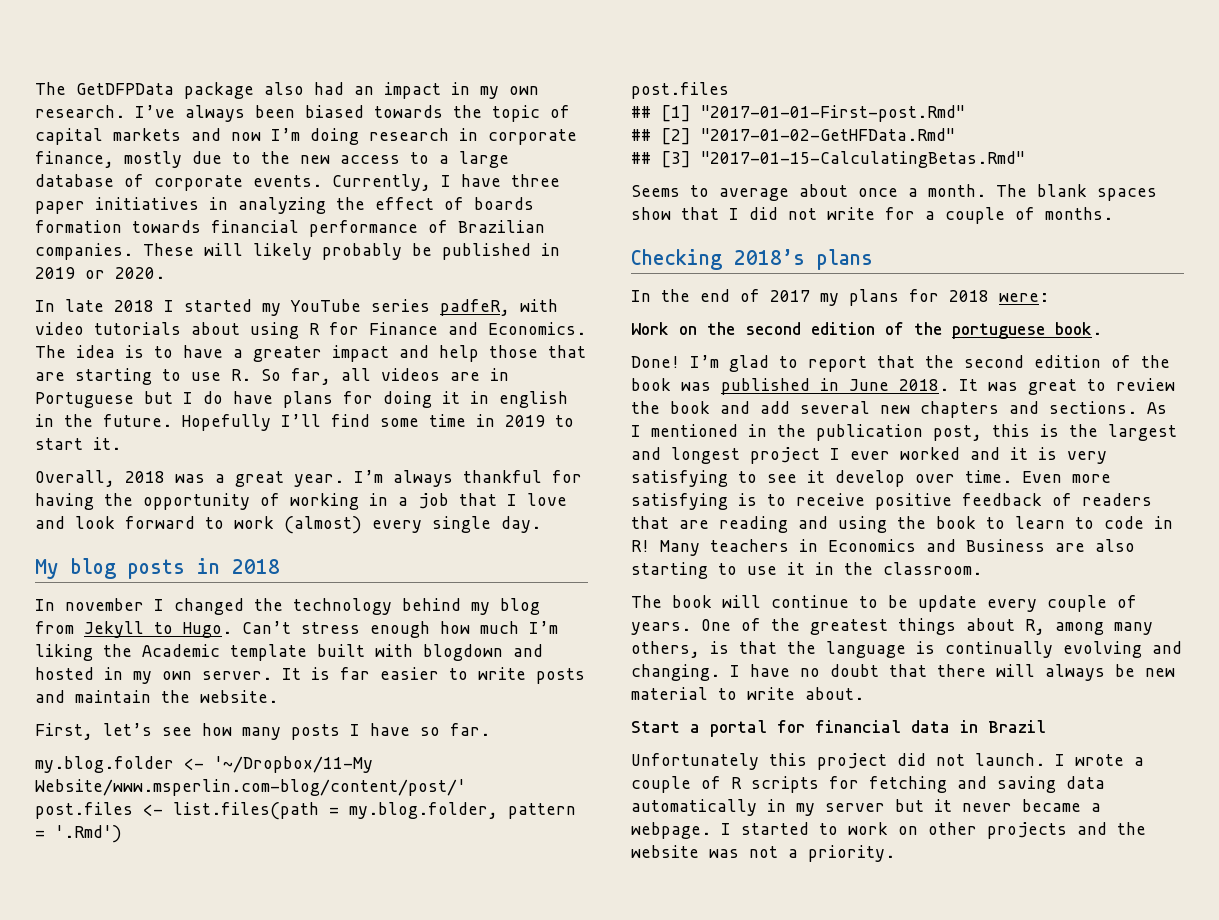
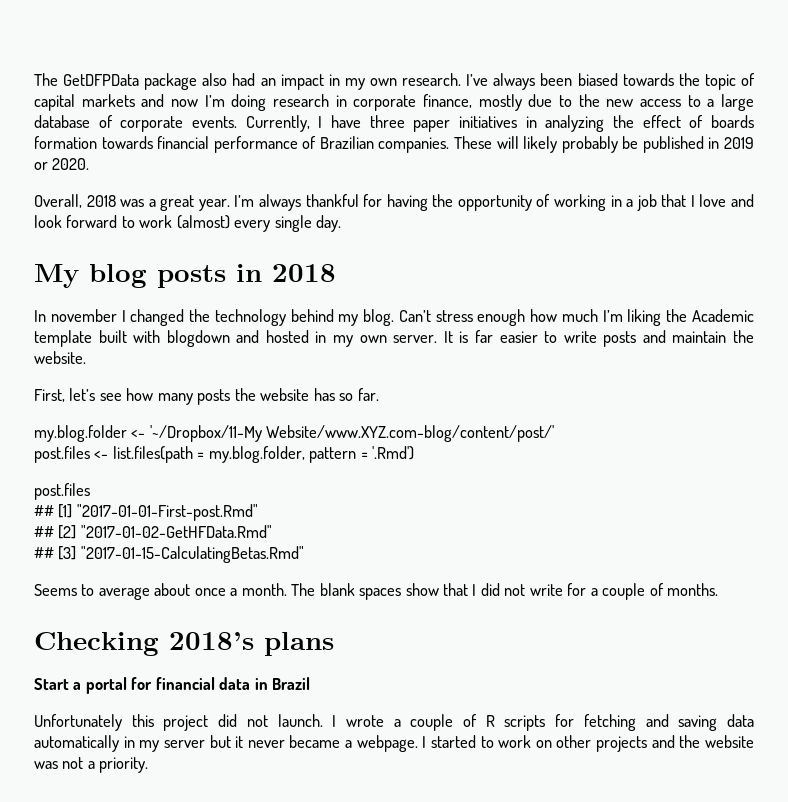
[35,299,558,316] [35,322,586,339] [35,345,586,362] [35,368,509,385] [35,391,568,408] [35,414,574,431] [35,437,121,450] // In late 2018 I started my YouTube series padfeR, with video tutorials about using R for Finance and Economics. The idea is to have a greater impact and help those that are starting to use R. So far, all videos are in Portuguese but I do have plans for doing it in english in the future. Hopefully I’ll find some time in 2019 to start it. -> (90, 164) none
[500,598,540,615] [35,621,232,638] blog from Jekyll to Hugo. -> [363,309,395,326] blog.
[350,723,410,736] I have -> [234,388,335,401] the website has
[35,779,466,796] Website/www.msperlin.com-blog/content/post/' -> [266,425,555,442] Website/www.XYZ.com-blog/content/post/'
[631,289,1049,306] [631,322,1102,339] [631,355,1170,372] [631,378,1175,395] [631,401,1167,418] [631,424,1177,441] [631,447,1107,464] [631,470,1111,487] [631,493,1152,510] [631,516,1173,533] [631,539,1135,556] [631,562,982,579] [631,595,1137,612] [631,618,1153,635] [631,641,1182,658] [631,664,1175,681] [631,687,864,700] // In the end of 2017 my plans for 2018 were: // Work on the second edition of the portuguese book. // Done! I’m glad to report that the second edition of the book was published in June 2018. It was great to review the book and add several new chapters and sections. As I mentioned in the publication post, this is the largest and longest project I ever worked and it is very satisfying to see it develop over time. Even more satisfying is to receive positive feedback of readers that are reading and using the book to learn to code in R! Many teachers in Economics and Business are also starting to use it in the classroom. // The book will continue to be update every couple of years. One of the greatest things about R, among many others, is that the language is continually evolving and changing. I have no doubt that there will always be new material to write about. -> (334, 644) none

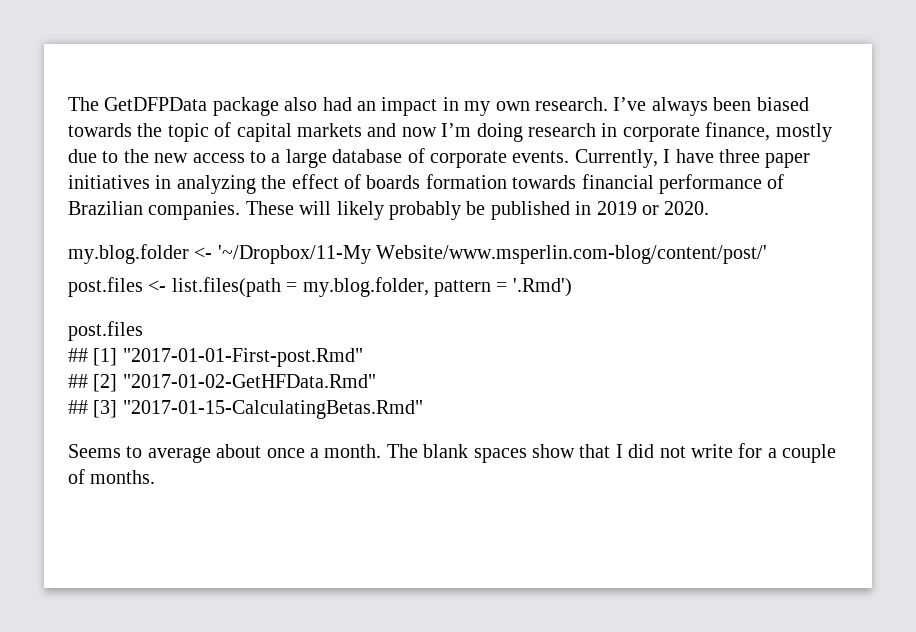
[34,194,754,211] [34,215,342,232] [34,264,336,288] [34,309,754,326] [34,330,754,347] [34,351,86,364] [34,388,379,405] // Overall, 2018 was a great year. I’m always thankful for having the opportunity of working in a job that I love and look forward to work (almost) every single day. // My blog posts in 2018 // In november I changed the technology behind my blog. Can’t stress enough how much I’m liking the Academic template built with blogdown and hosted in my own server. It is far easier to write posts and maintain the website. // First, let’s see how many posts the website has so far. -> (710, 208) none
[266,425,555,442] Website/www.XYZ.com-blog/content/post/' -> [376,245,768,264] Website/www.msperlin.com-blog/content/post/'
[34,632,334,656] [34,677,311,694] [34,714,755,731] [34,735,755,752] [34,757,149,773] // Checking 2018’s plans // Start a portal for financial data in Brazil // Unfortunately this project did not launch. I wrote a couple of R scripts for fetching and saving data automatically in my server but it never became a webpage. I started to work on other projects and the website was not a priority. -> (156, 477) none

